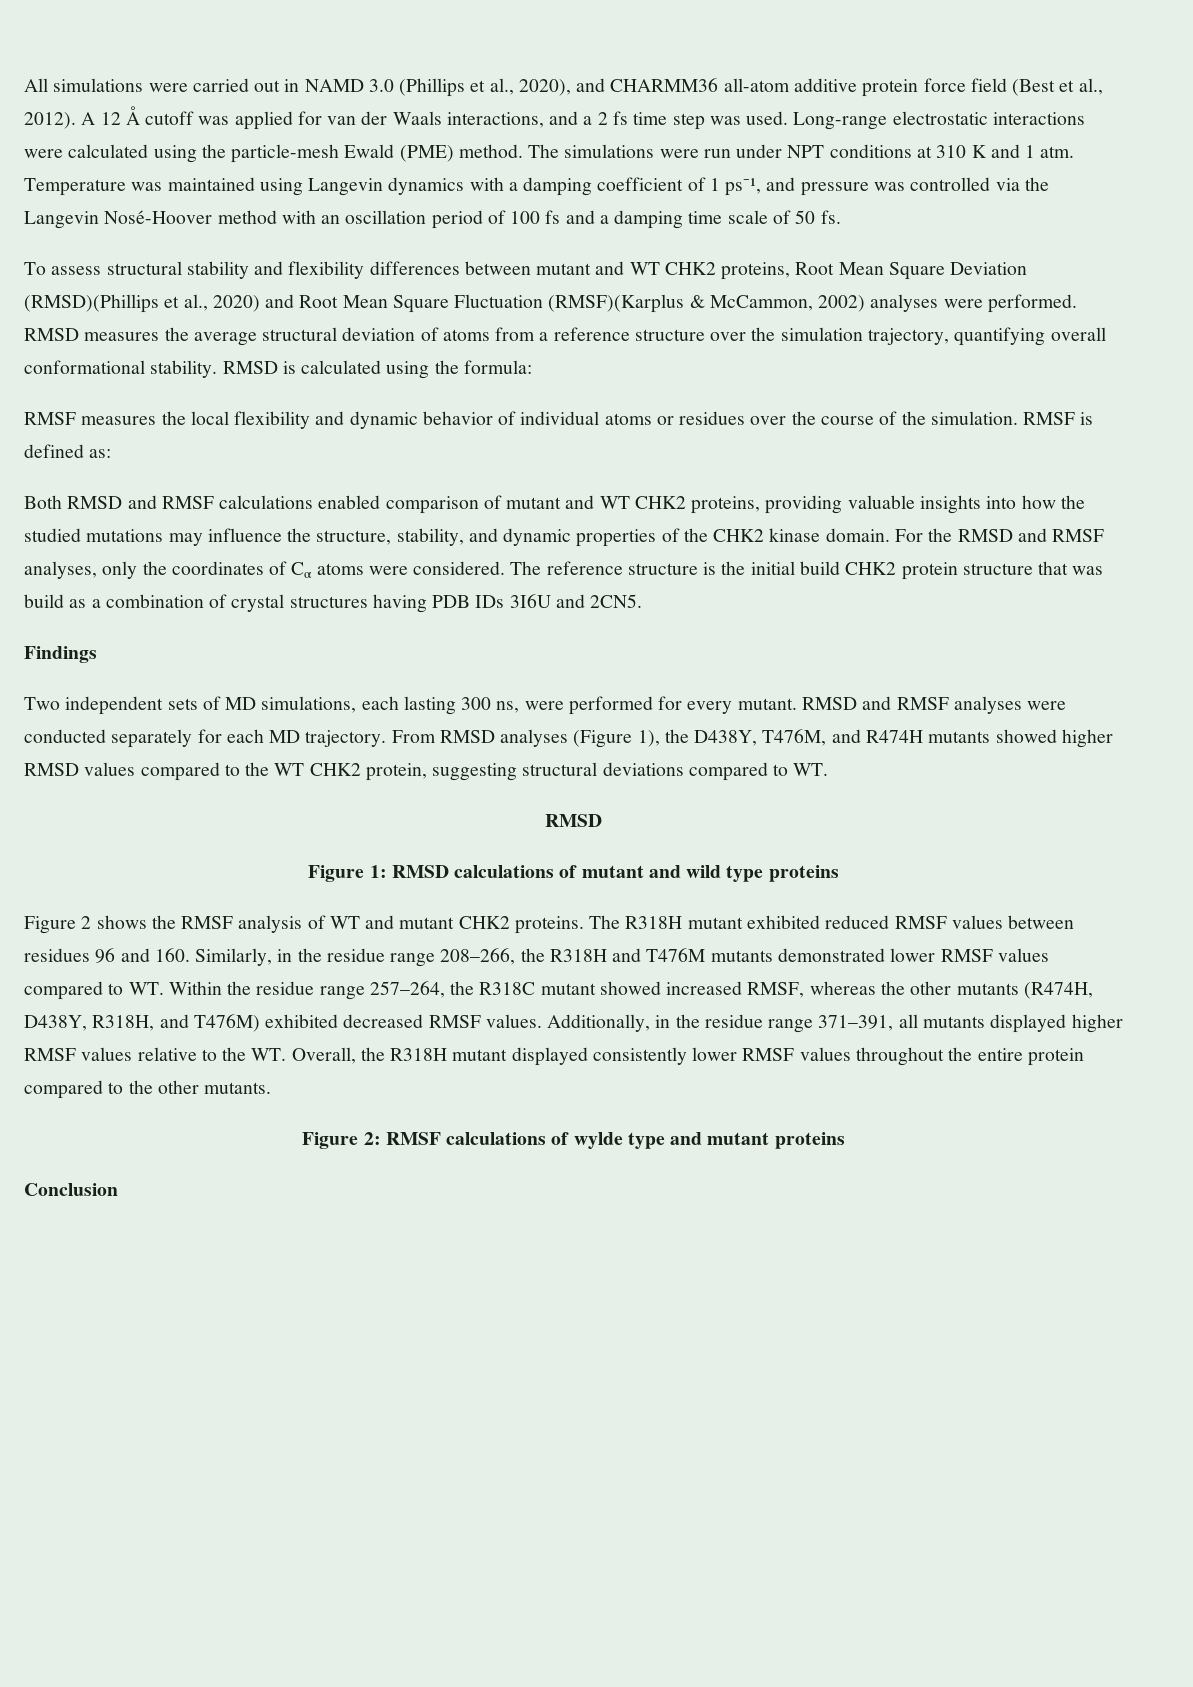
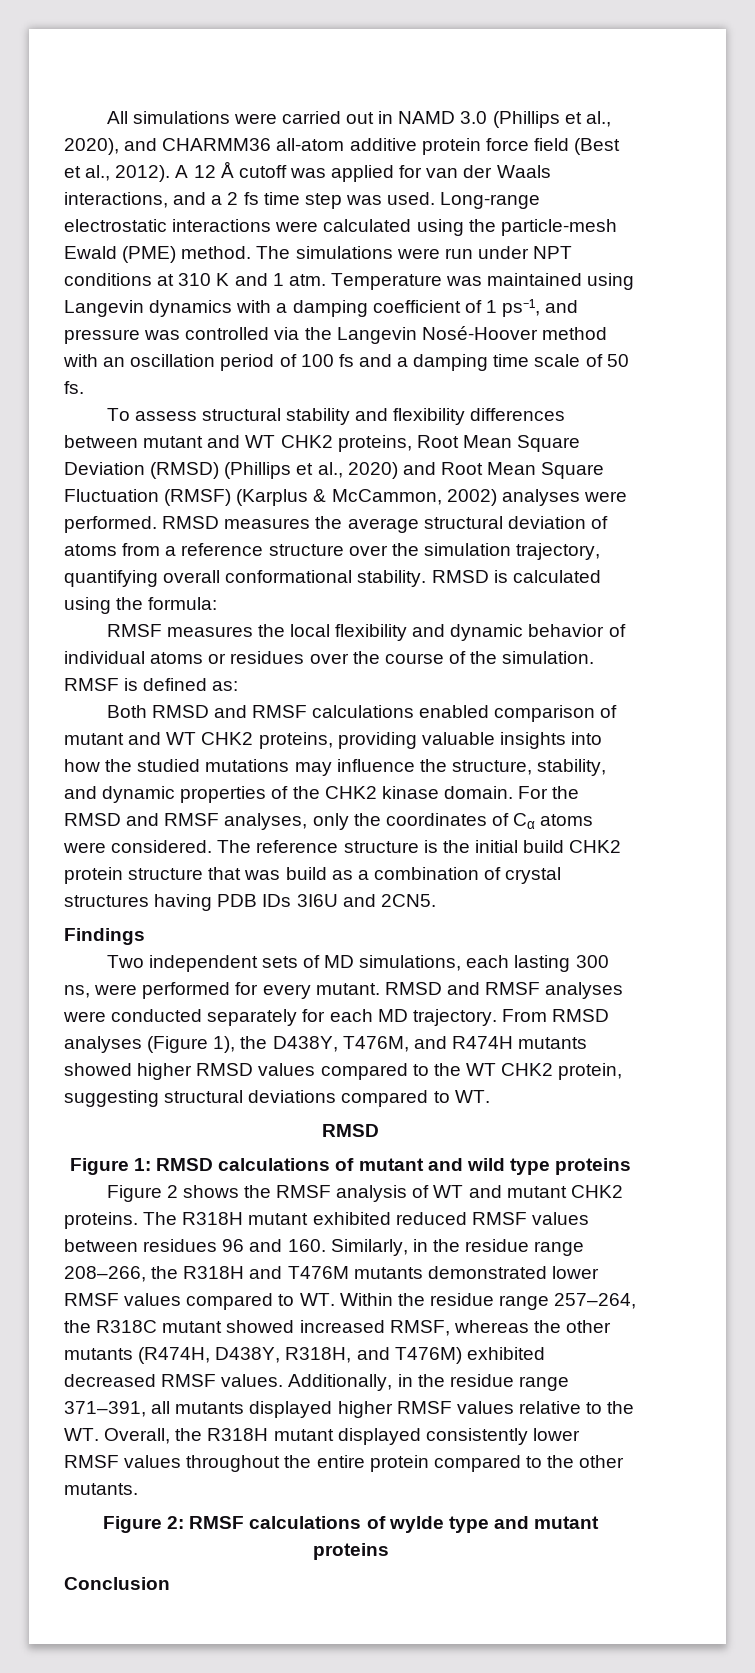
[24,294,159,313] (RMSD)(Phillips -> [150,462,292,479] (RMSD) (Phillips
[548,294,685,313] (RMSF)(Karplus -> [164,489,309,506] (RMSF) (Karplus

